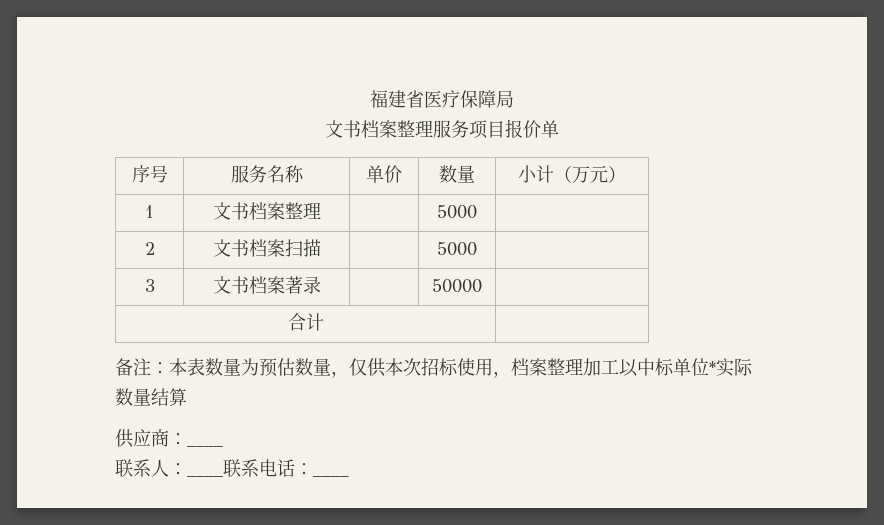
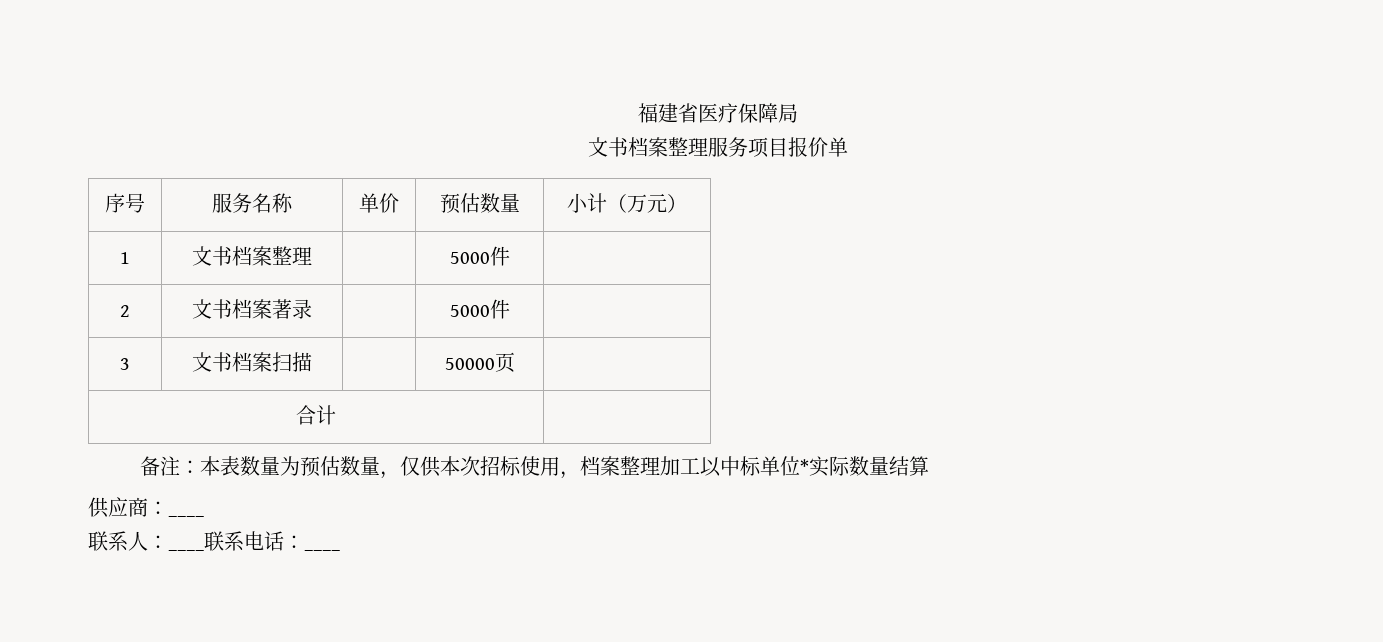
(402, 174) none -> [439,193,480,214] 预估
(477, 212) none -> [489,246,510,266] 件
[284,239,321,257] [437,242,477,256] [144,279,155,292] [212,276,321,294] 扫描 | | 5000 | // 3 | 文书档案著录 -> [272,299,312,319] [449,299,510,319] [120,358,130,370] [192,352,312,372] 著录 | | 5000件 | // 3 | 文书档案扫描
(482, 286) none -> [494,352,515,372] 页

